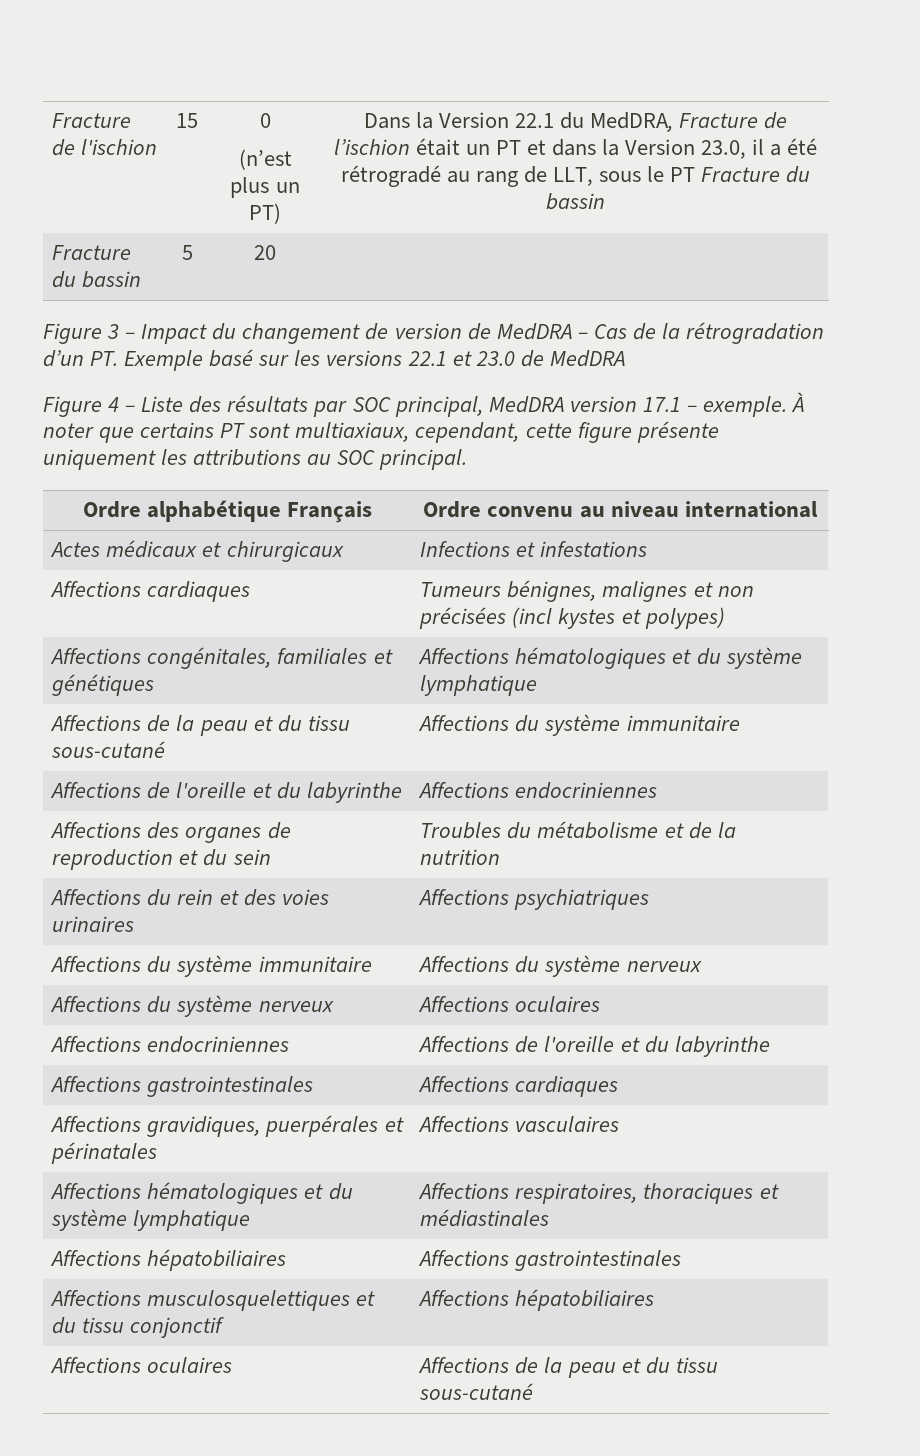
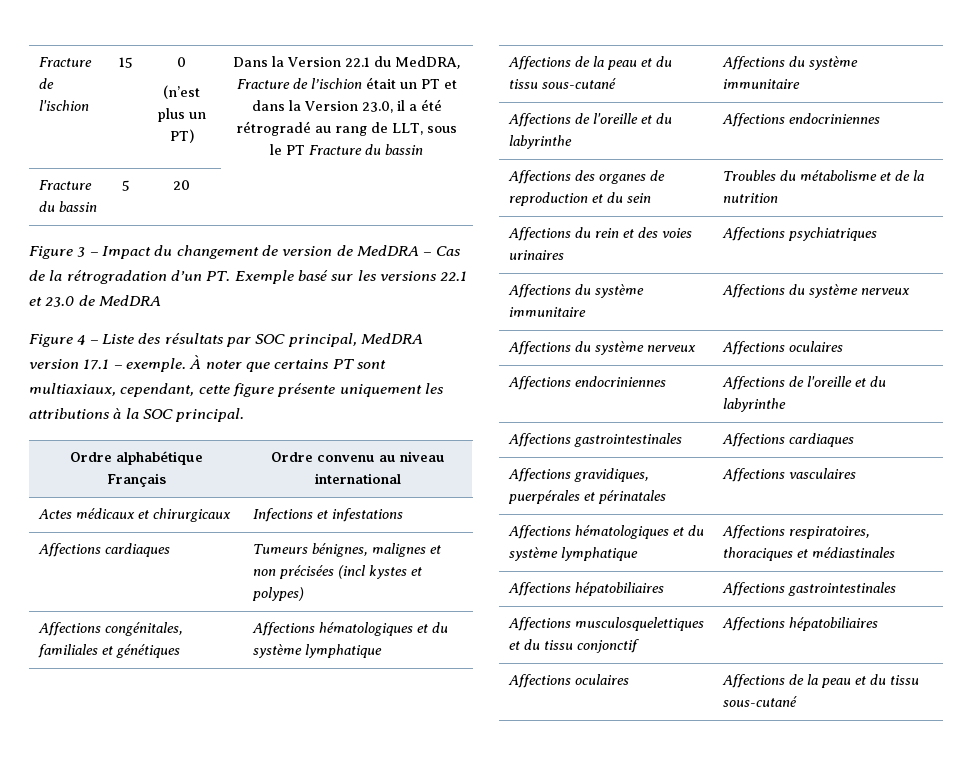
[307,454,332,465] au -> [113,408,139,419] à la

